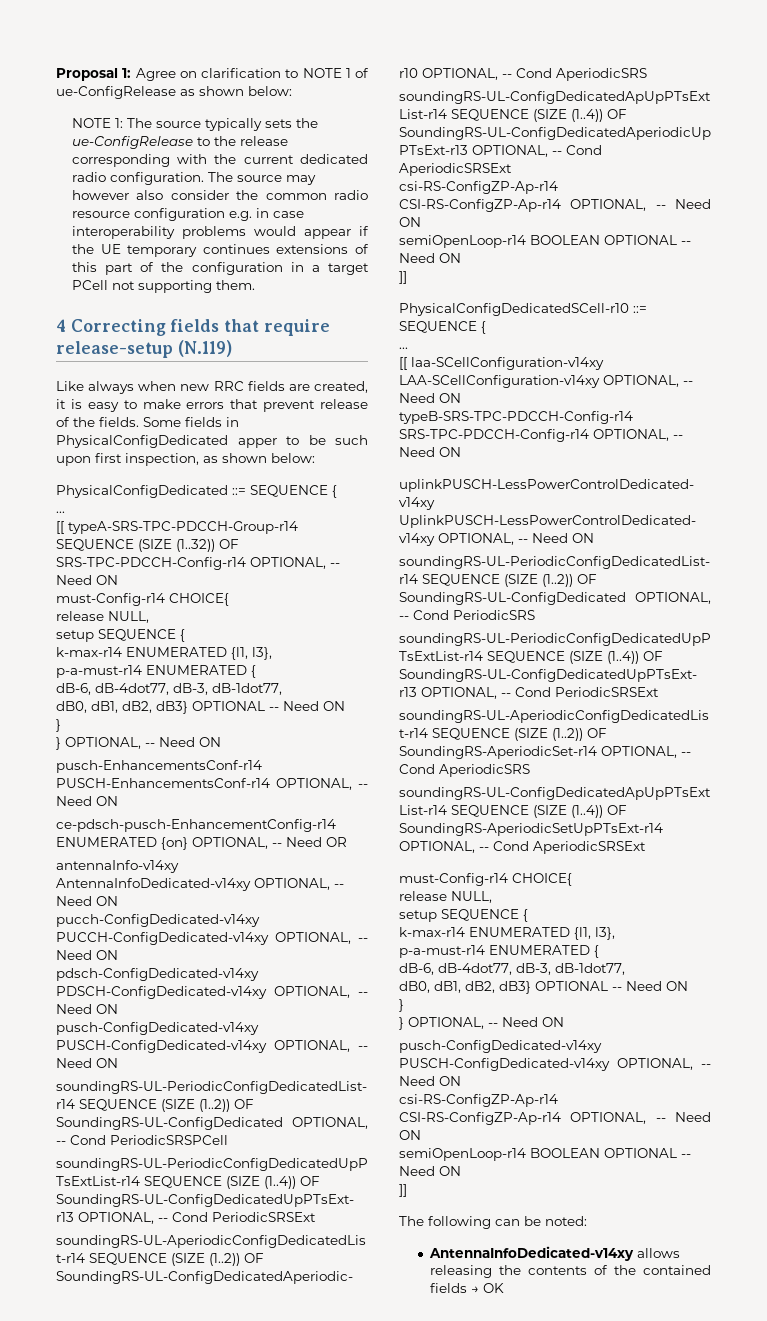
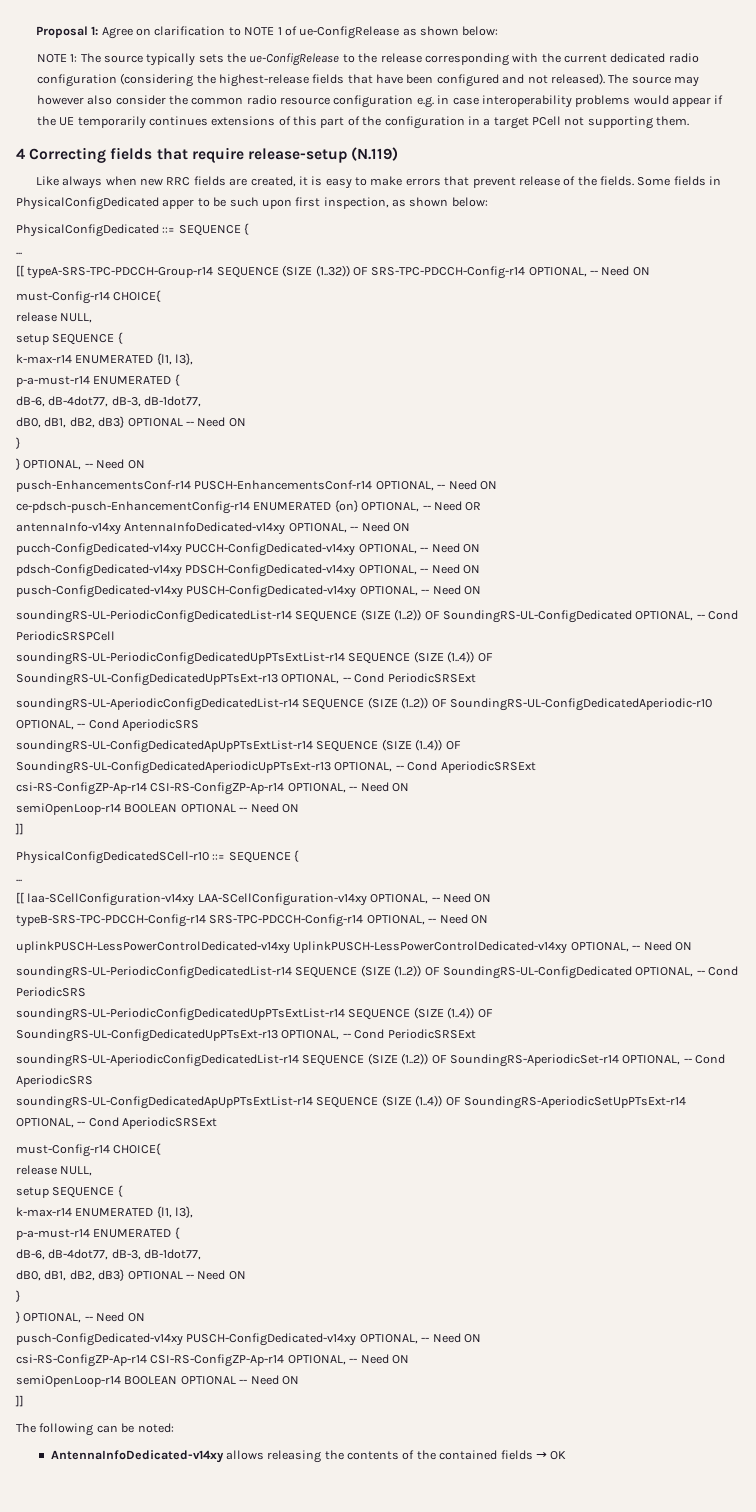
[109,172,204,185] configuration. -> [36,73,605,87] configuration (considering the highest-release fields that have been configured and not released).
[127,245,198,257] temporary -> [77,116,146,129] temporarily

